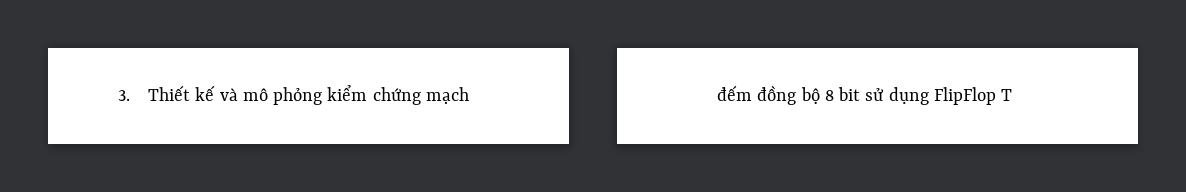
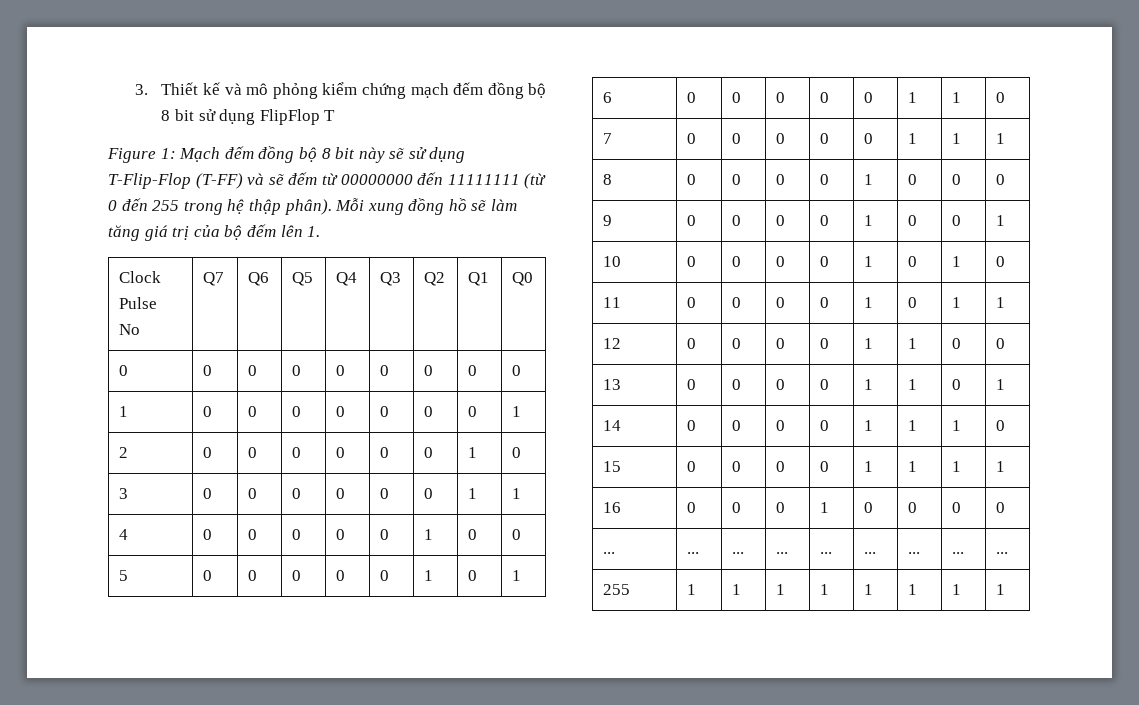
(1013, 95) none -> [107,146,466,163] [108,172,547,189] [108,198,518,215] [108,224,321,241] [119,271,162,283] [119,297,158,309] [119,324,141,335] [203,272,225,286] [248,272,270,286] [292,272,314,286] [336,272,358,286] [380,272,402,286] [424,272,446,286] [468,272,490,286] [512,272,534,286] [119,365,129,376] [203,365,213,376] [248,365,258,376] [292,365,302,376] [336,365,346,376] [380,365,390,376] [424,365,434,376] [468,365,478,376] [512,365,522,376] [119,406,129,417] [203,406,213,417] [248,406,258,417] [292,406,302,417] [336,406,346,417] [380,406,390,417] [424,406,434,417] [468,406,478,417] [512,406,522,417] [119,447,129,458] [203,447,213,458] [248,447,258,458] [292,447,302,458] [336,447,346,458] [380,447,390,458] [424,447,434,458] [468,447,478,458] [512,447,522,458] [119,488,129,499] [203,488,213,499] [248,488,258,499] [292,488,302,499] [336,488,346,499] [380,488,390,499] [424,488,434,499] [468,488,478,499] [512,488,522,499] [119,529,129,540] [203,529,213,540] [248,529,258,540] [292,529,302,540] [336,529,346,540] [380,529,390,540] [424,529,434,540] [468,529,478,540] [512,529,522,540] [119,570,129,581] [203,570,213,581] [248,570,258,581] [292,570,302,581] [336,570,346,581] [380,570,390,581] [424,570,434,581] [468,570,478,581] [512,570,522,581] [603,92,613,103] [687,92,697,103] [732,92,742,103] [776,92,786,103] [820,92,830,103] [864,92,874,103] [908,92,918,103] [952,92,962,103] [996,92,1006,103] [603,133,613,144] [687,133,697,144] [732,133,742,144] [776,133,786,144] [820,133,830,144] [864,133,874,144] [908,133,918,144] [952,133,962,144] [996,133,1006,144] [603,174,613,185] [687,174,697,185] [732,174,742,185] [776,174,786,185] [820,174,830,185] [864,174,874,185] [908,174,918,185] [952,174,962,185] [996,174,1006,185] [603,215,613,226] [687,215,697,226] [732,215,742,226] [776,215,786,226] [820,215,830,226] [864,215,874,226] [908,215,918,226] [952,215,962,226] [996,215,1006,226] [603,256,622,267] [687,256,697,267] [732,256,742,267] [776,256,786,267] [820,256,830,267] [864,256,874,267] [908,256,918,267] [952,256,962,267] [996,256,1006,267] [603,297,622,308] [687,297,697,308] [732,297,742,308] [776,297,786,308] [820,297,830,308] [864,297,874,308] [908,297,918,308] [952,297,962,308] [996,297,1006,308] [603,338,622,349] [687,338,697,349] [732,338,742,349] [776,338,786,349] [820,338,830,349] [864,338,874,349] [908,338,918,349] [952,338,962,349] [996,338,1006,349] [603,379,622,390] [687,379,697,390] [732,379,742,390] [776,379,786,390] [820,379,830,390] [864,379,874,390] [908,379,918,390] [952,379,962,390] [996,379,1006,390] [603,420,622,431] [687,420,697,431] [732,420,742,431] [776,420,786,431] [820,420,830,431] [864,420,874,431] [908,420,918,431] [952,420,962,431] [996,420,1006,431] [603,461,622,472] [687,461,697,472] [732,461,742,472] [776,461,786,472] [820,461,830,472] [864,461,874,472] [908,461,918,472] [952,461,962,472] [996,461,1006,472] [603,502,622,513] [687,502,697,513] [732,502,742,513] [776,502,786,513] [820,502,830,513] [864,502,874,513] [908,502,918,513] [952,502,962,513] [996,502,1006,513] [603,552,616,554] [687,552,700,554] [732,552,745,554] [776,552,789,554] [820,552,833,554] [864,552,877,554] [908,552,921,554] [952,552,965,554] [996,552,1009,554] [603,584,631,595] [687,584,697,595] [732,584,742,595] [776,584,786,595] [820,584,830,595] [864,584,874,595] [908,584,918,595] [952,584,962,595] [996,584,1006,595] // Figure 1: Mạch đếm đồng bộ 8 bit này sẽ sử dụng T-Flip-Flop (T-FF) và sẽ đếm từ 00000000 đến 11111111 (từ 0 đến 255 trong hệ thập phân). Mỗi xung đồng hồ sẽ làm tăng giá trị của bộ đếm lên 1. // Clock Pulse No | Q7 | Q6 | Q5 | Q4 | Q3 | Q2 | Q1 | Q0 // 0 | 0 | 0 | 0 | 0 | 0 | 0 | 0 | 0 // 1 | 0 | 0 | 0 | 0 | 0 | 0 | 0 | 1 // 2 | 0 | 0 | 0 | 0 | 0 | 0 | 1 | 0 // 3 | 0 | 0 | 0 | 0 | 0 | 0 | 1 | 1 // 4 | 0 | 0 | 0 | 0 | 0 | 1 | 0 | 0 // 5 | 0 | 0 | 0 | 0 | 0 | 1 | 0 | 1 // 6 | 0 | 0 | 0 | 0 | 0 | 1 | 1 | 0 // 7 | 0 | 0 | 0 | 0 | 0 | 1 | 1 | 1 // 8 | 0 | 0 | 0 | 0 | 1 | 0 | 0 | 0 // 9 | 0 | 0 | 0 | 0 | 1 | 0 | 0 | 1 // 10 | 0 | 0 | 0 | 0 | 1 | 0 | 1 | 0 // 11 | 0 | 0 | 0 | 0 | 1 | 0 | 1 | 1 // 12 | 0 | 0 | 0 | 0 | 1 | 1 | 0 | 0 // 13 | 0 | 0 | 0 | 0 | 1 | 1 | 0 | 1 // 14 | 0 | 0 | 0 | 0 | 1 | 1 | 1 | 0 // 15 | 0 | 0 | 0 | 0 | 1 | 1 | 1 | 1 // 16 | 0 | 0 | 0 | 1 | 0 | 0 | 0 | 0 // ... | ... | ... | ... | ... | ... | ... | ... | ... // 255 | 1 | 1 | 1 | 1 | 1 | 1 | 1 | 1

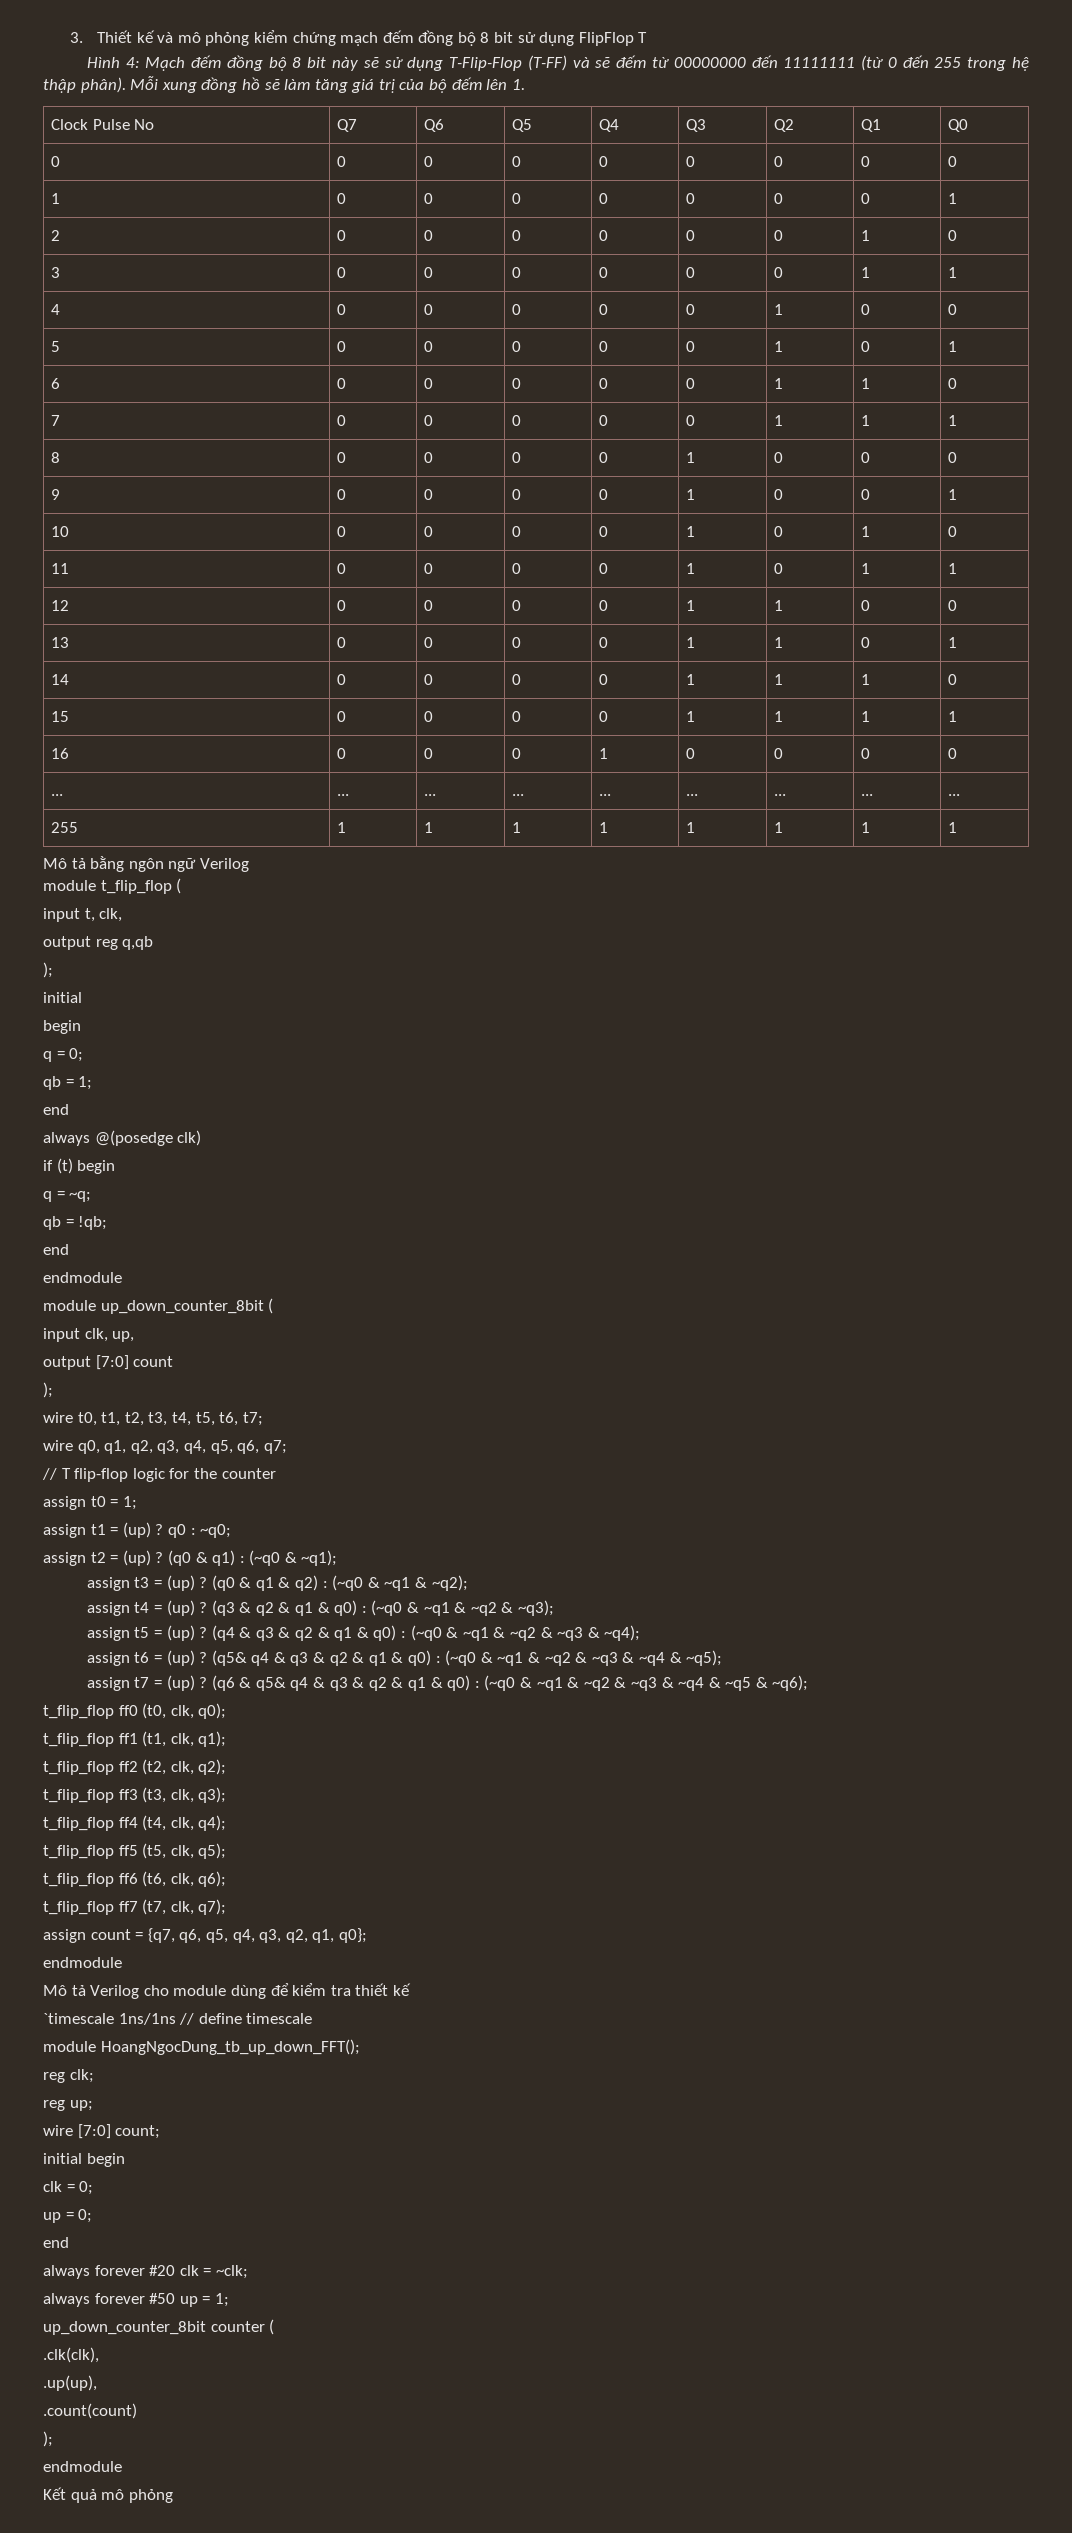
[107,148,176,163] Figure 1: -> [86,57,140,68] Hình 4:
(1006, 589) none -> [43,856,249,872] [43,878,182,894] [43,908,123,922] [43,936,154,950] [43,962,53,978] [43,992,82,1003] [43,1020,81,1034] [43,1048,84,1062] [43,1076,93,1090] [43,1104,69,1115] [43,1130,202,1146] [43,1158,116,1174] [43,1191,92,1202] [43,1216,108,1230] [43,1244,69,1255] [43,1272,122,1283] [43,1298,274,1314] [43,1328,135,1342] [43,1355,174,1370] [43,1382,53,1398] [43,1412,263,1426] [43,1440,287,1454] [42,1468,276,1482] [43,1496,137,1510] [43,1522,232,1538] [43,1550,338,1566] [86,1575,468,1591] [86,1600,554,1616] [86,1625,641,1641] [86,1650,723,1666] [86,1675,809,1691] [43,1703,227,1719] [43,1731,227,1747] [43,1759,227,1775] [43,1787,227,1803] [43,1815,227,1831] [43,1843,227,1859] [43,1871,227,1887] [43,1899,227,1915] [43,1928,367,1943] [43,1957,122,1968] [43,1983,411,1999] [43,2013,313,2025] [43,2039,360,2055] [43,2069,94,2083] [43,2100,93,2111] [43,2124,161,2139] [43,2153,125,2167] [43,2181,94,2195] [43,2209,93,2223] [43,2237,69,2248] [43,2265,248,2279] [43,2293,229,2307] [43,2319,275,2335] [43,2347,99,2363] [43,2375,97,2391] [43,2403,137,2419] [43,2431,53,2447] [43,2461,122,2472] [43,2487,173,2503] // Mô tả bằng ngôn ngữ Verilog // module t_flip_flop ( // input t, clk, // output reg q,qb // ); // initial // begin // q = 0; // qb = 1; // end // always @(posedge clk) // if (t) begin // q = ~q; // qb = !qb; // end // endmodule // module up_down_counter_8bit ( // input clk, up, // output [7:0] count // ); // wire t0, t1, t2, t3, t4, t5, t6, t7; // wire q0, q1, q2, q3, q4, q5, q6, q7; // // T flip-flop logic for the counter // assign t0 = 1; // assign t1 = (up) ? q0 : ~q0; // assign t2 = (up) ? (q0 & q1) : (~q0 & ~q1); // assign t3 = (up) ? (q0 & q1 & q2) : (~q0 & ~q1 & ~q2); // assign t4 = (up) ? (q3 & q2 & q1 & q0) : (~q0 & ~q1 & ~q2 & ~q3); // assign t5 = (up) ? (q4 & q3 & q2 & q1 & q0) : (~q0 & ~q1 & ~q2 & ~q3 & ~q4); // assign t6 = (up) ? (q5& q4 & q3 & q2 & q1 & q0) : (~q0 & ~q1 & ~q2 & ~q3 & ~q4 & ~q5); // assign t7 = (up) ? (q6 & q5& q4 & q3 & q2 & q1 & q0) : (~q0 & ~q1 & ~q2 & ~q3 & ~q4 & ~q5 & ~q6); // t_flip_flop ff0 (t0, clk, q0); // t_flip_flop ff1 (t1, clk, q1); // t_flip_flop ff2 (t2, clk, q2); // t_flip_flop ff3 (t3, clk, q3); // t_flip_flop ff4 (t4, clk, q4); // t_flip_flop ff5 (t5, clk, q5); // t_flip_flop ff6 (t6, clk, q6); // t_flip_flop ff7 (t7, clk, q7); // assign count = {q7, q6, q5, q4, q3, q2, q1, q0}; // endmodule // Mô tả Verilog cho module dùng để kiểm tra thiết kế // `timescale 1ns/1ns // define timescale // module HoangNgocDung_tb_up_down_FFT(); // reg clk; // reg up; // wire [7:0] count; // initial begin // clk = 0; // up = 0; // end // always forever #20 clk = ~clk; // always forever #50 up = 1; // up_down_counter_8bit counter ( // .clk(clk), // .up(up), // .count(count) // ); // endmodule // Kết quả mô phỏng

